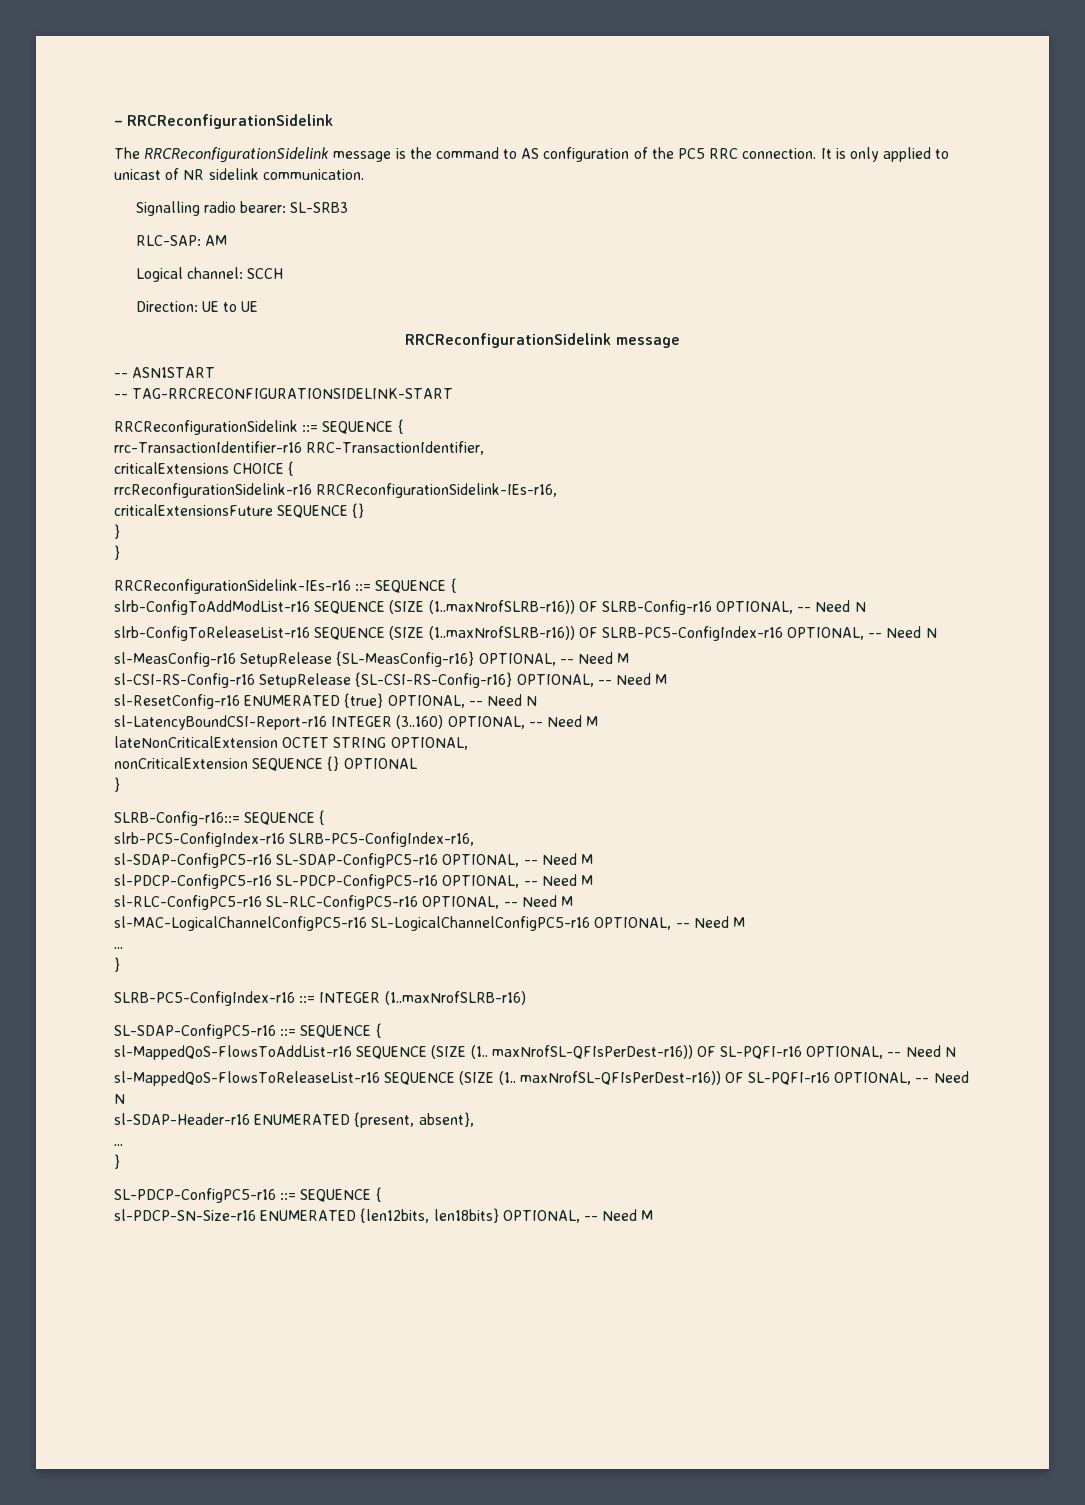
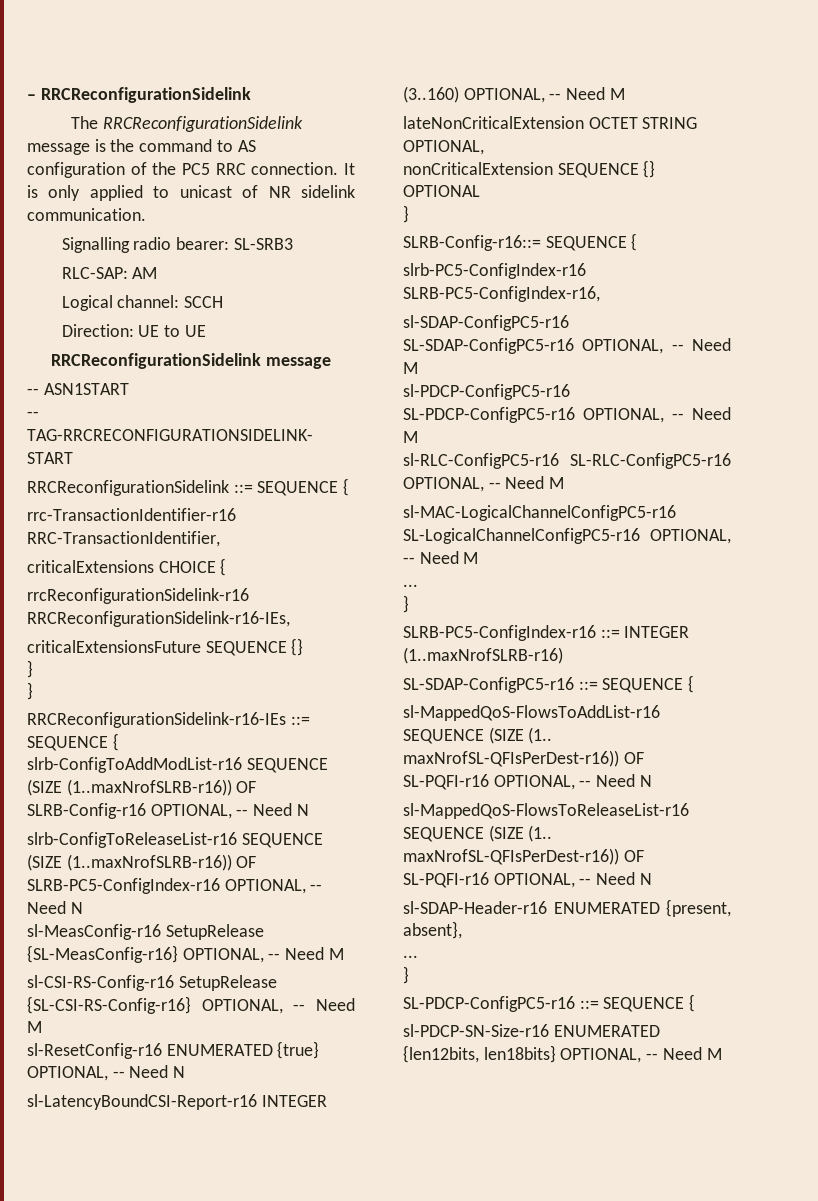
[316,483,558,498] RRCReconfigurationSidelink-IEs-r16, -> [27,611,290,627] RRCReconfigurationSidelink-r16-IEs,
[114,579,351,594] RRCReconfigurationSidelink-IEs-r16 -> [27,712,286,728] RRCReconfigurationSidelink-r16-IEs

